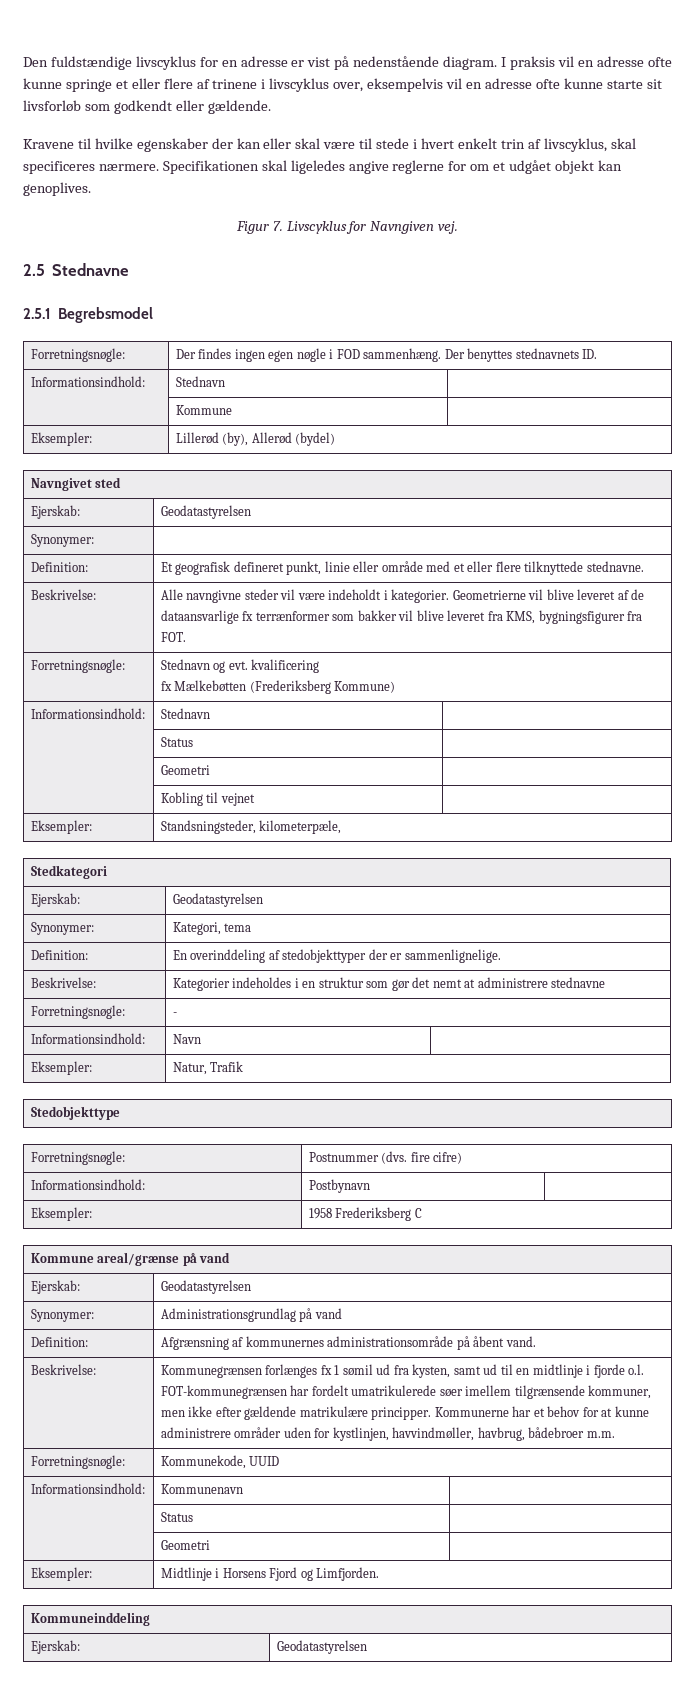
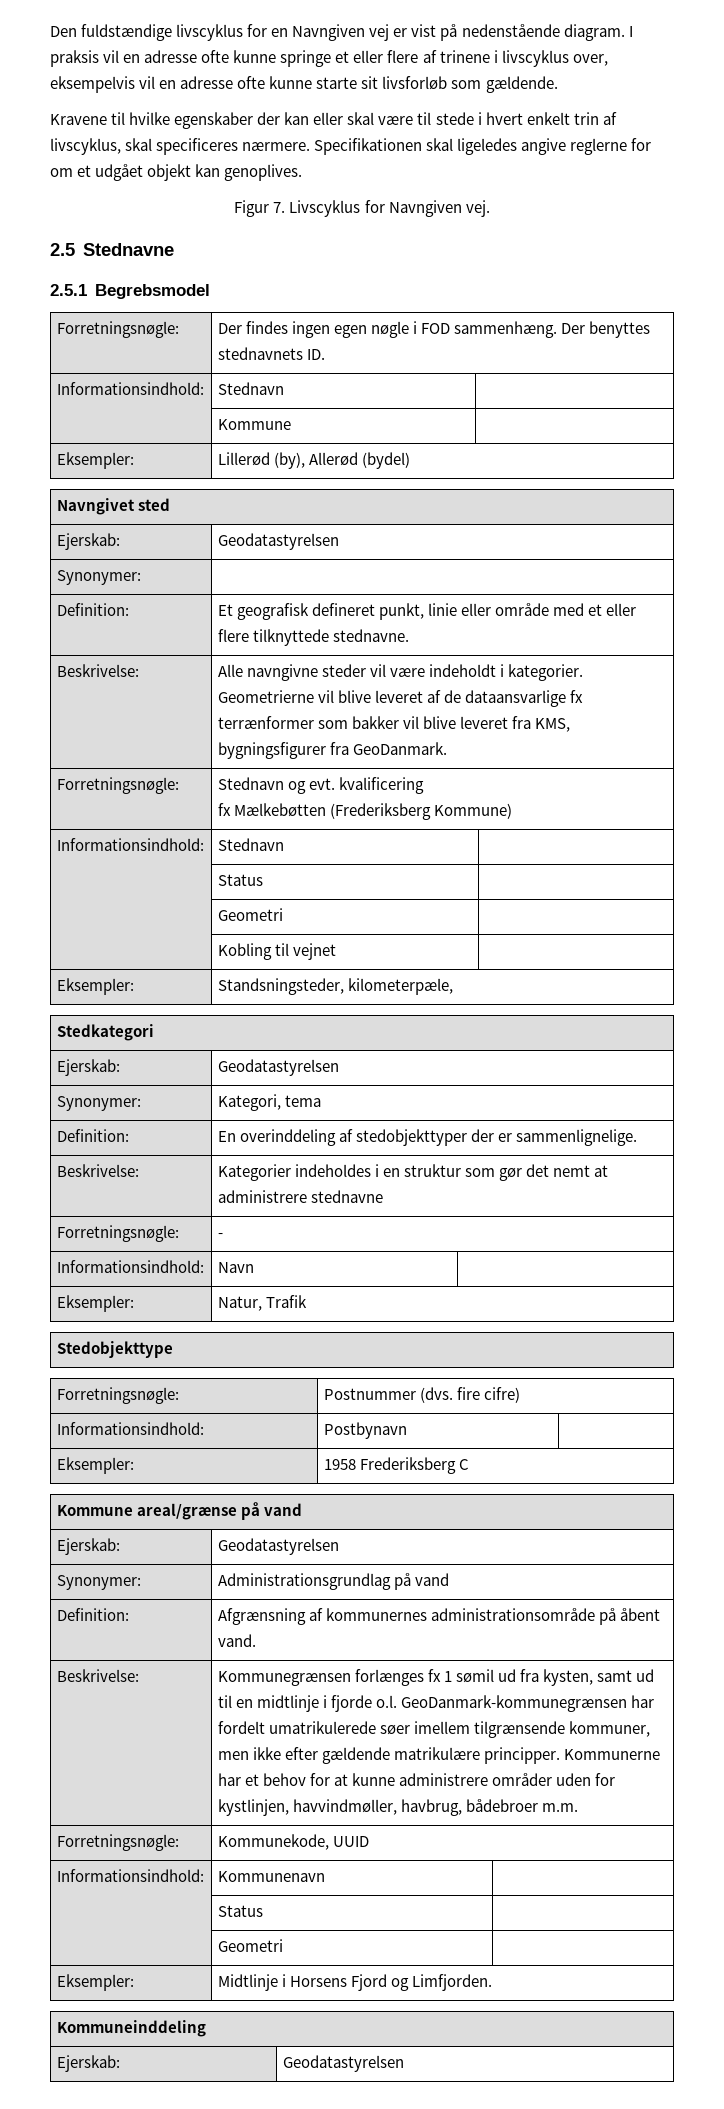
[240,56,288,67] adresse -> [292,24,390,41] Navngiven vej
[113,100,204,114] godkendt eller -> (482, 84) none
[160,632,186,642] FOT. -> [352,742,447,755] GeoDanmark.
[160,1385,287,1399] FOT-kommunegrænsen -> [401,1695,628,1712] GeoDanmark-kommunegrænsen

